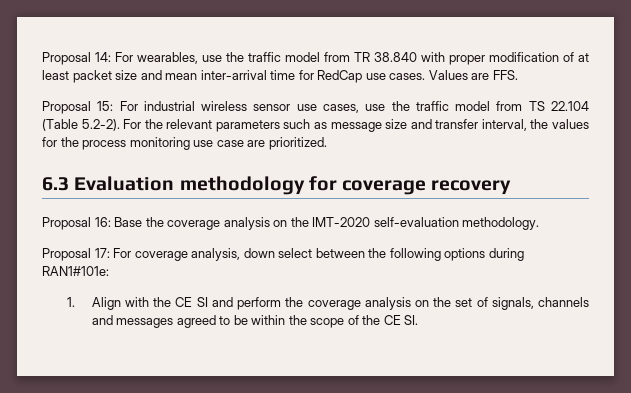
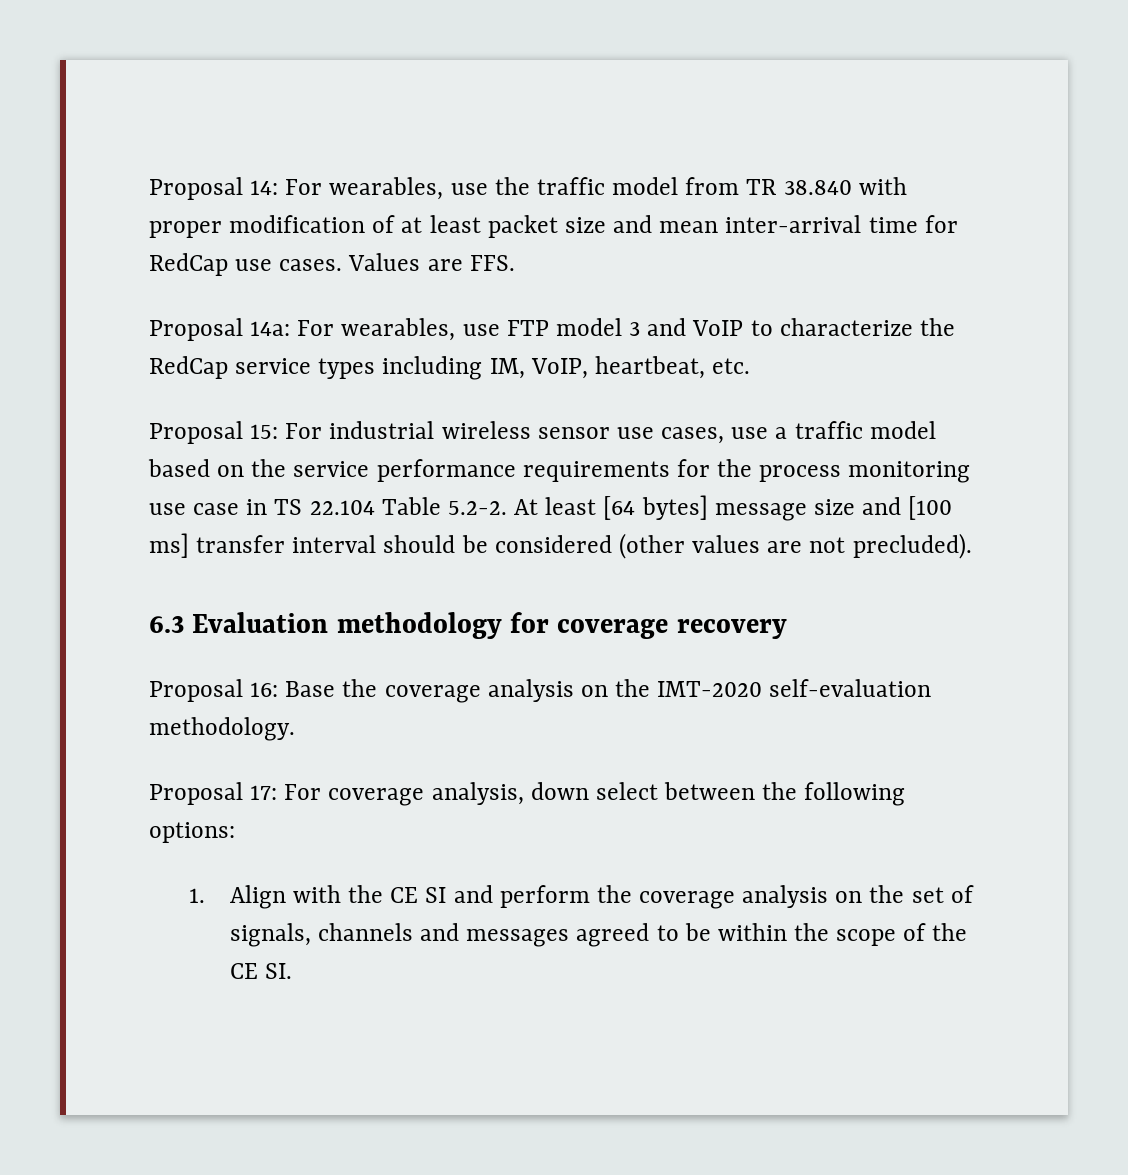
(518, 75) none -> [149,318,955,341] [149,356,751,380] // Proposal 14a: For wearables, use FTP model 3 and VoIP to characterize the RedCap service types including IM, VoIP, heartbeat, etc.
[391,101,589,111] [42,119,589,132] the traffic model from TS 22.104 (Table 5.2-2). For the relevant parameters such as message size and transfer interval, the values -> [775,421,936,439] [148,459,670,482] a traffic model based on the service performance requirements
[247,137,327,150] are prioritized. -> [246,495,953,521] [149,533,972,559] in TS 22.104 Table 5.2-2. At least [64 bytes] message size and [100 ms] transfer interval should be considered (other values are not precluded).
[444,248,524,261] [42,266,109,276] options during RAN1#101e: -> [149,822,235,843] options:

